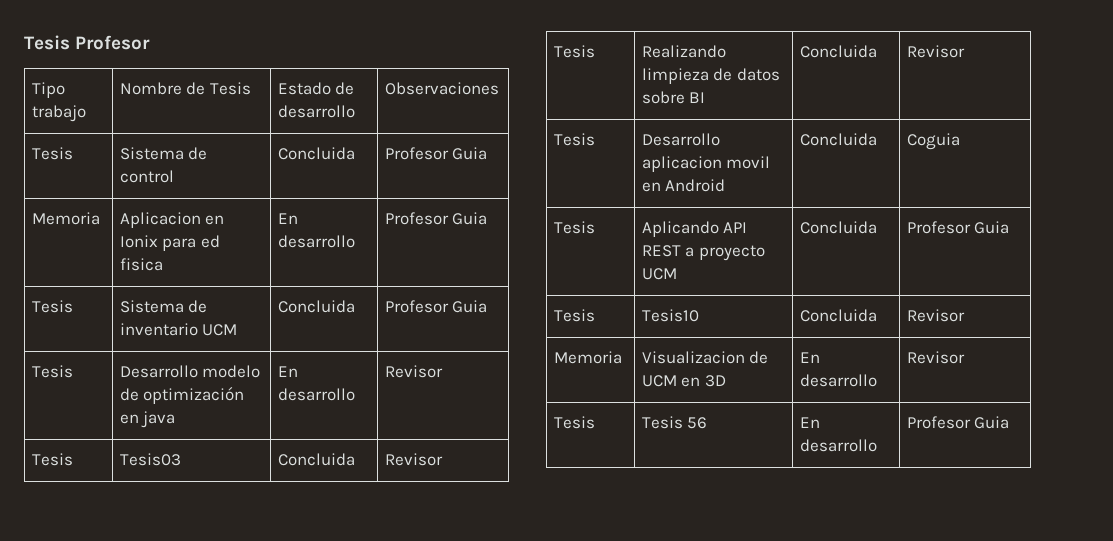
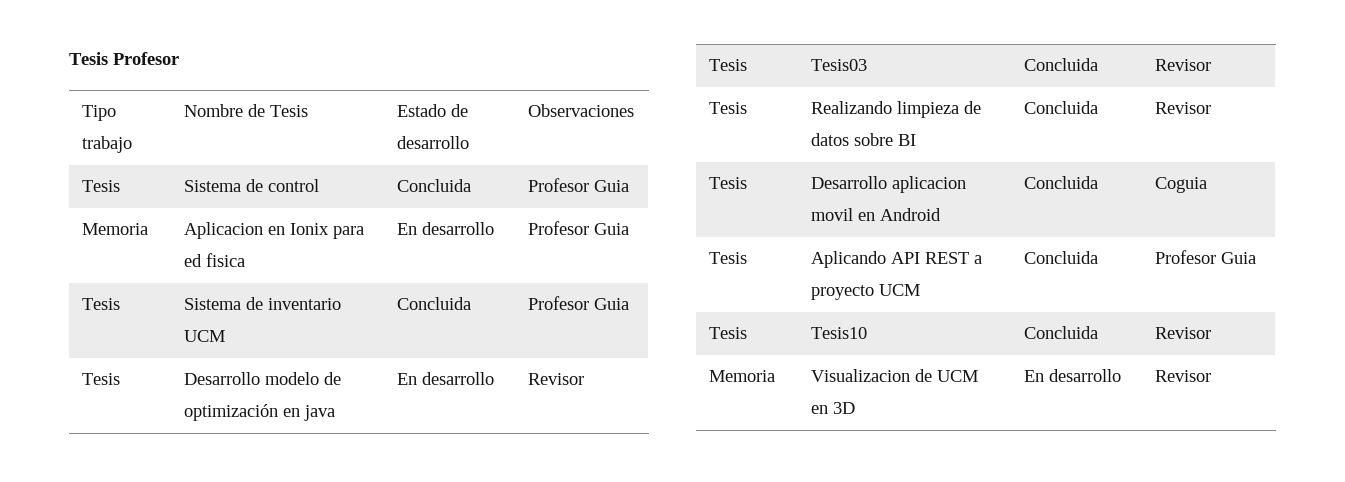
[553,416,595,429] [641,416,708,429] [799,417,820,428] [799,439,877,452] [906,416,1010,429] // Tesis | Tesis 56 | En desarrollo | Profesor Guia -> (1211, 376) none

